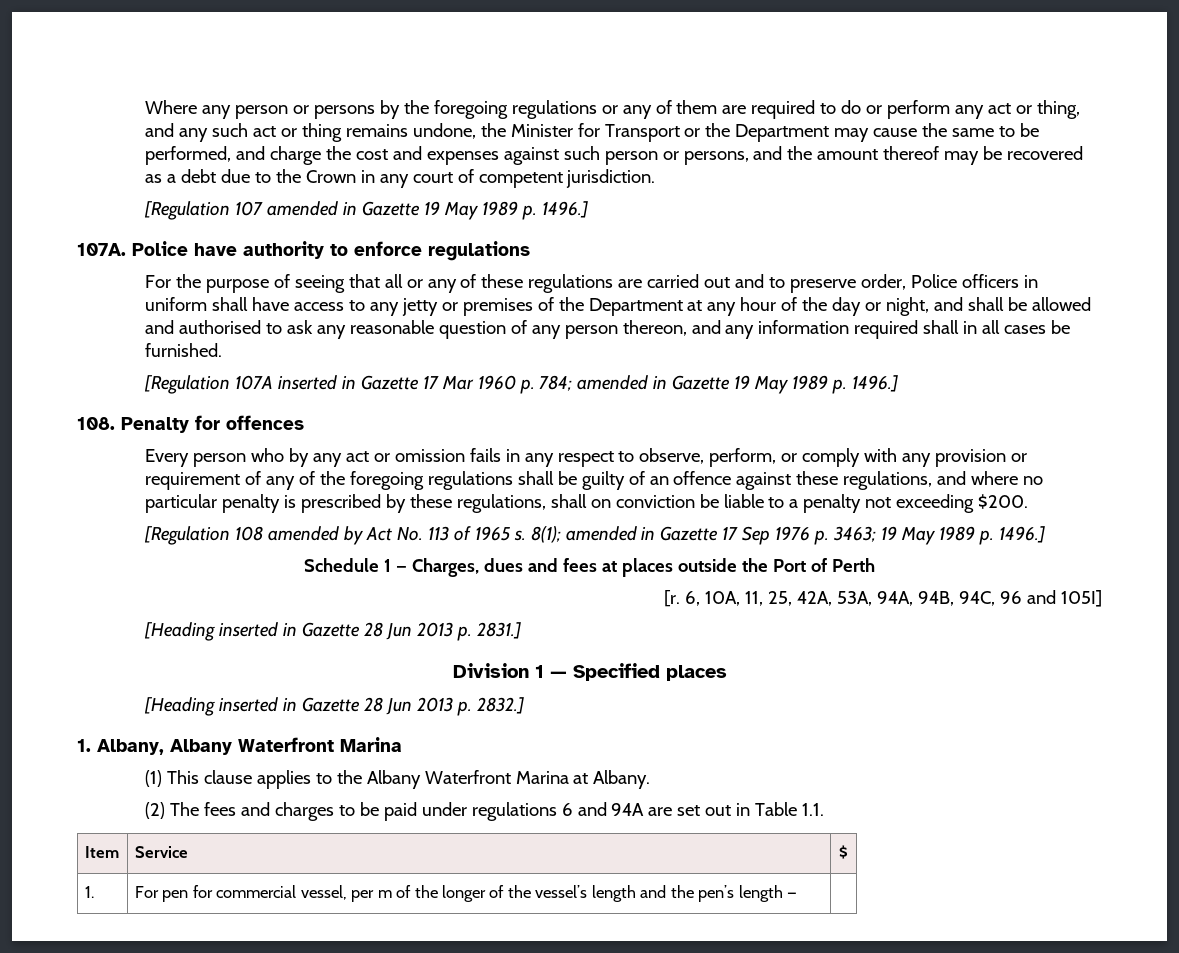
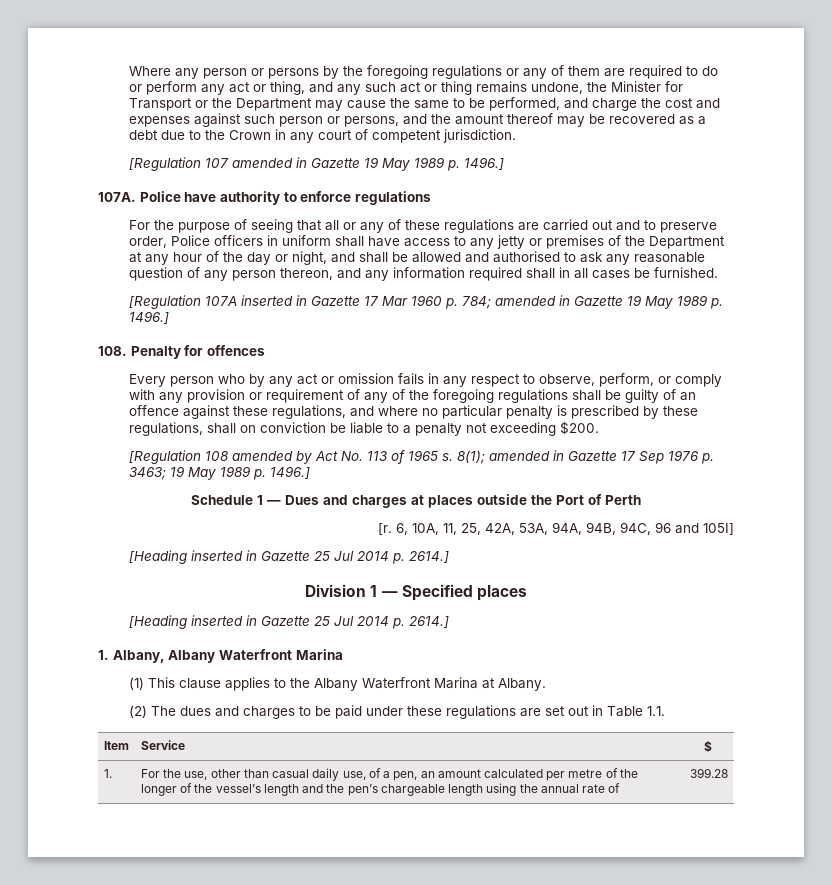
[412,558,598,577] Charges, dues and fees -> [285,495,407,508] Dues and charges
[363,622,521,641] 28 Jun 2013 p. 2831.] -> [313,551,449,564] 25 Jul 2014 p. 2614.]
[363,697,524,716] 28 Jun 2013 p. 2832.] -> [313,616,449,629] 25 Jul 2014 p. 2614.]
[203,802,236,816] fees -> [179,706,211,716] dues
[471,802,645,821] regulations 6 and 94A -> [406,705,516,719] these regulations
[162,885,392,902] pen for commercial vessel, per m -> [163,768,603,781] the use, other than casual daily use, of a pen, an amount calculated per metre
[738,885,798,902] length — | -> [380,783,621,796] [690,768,729,778] chargeable length using the annual rate of | 399.28

